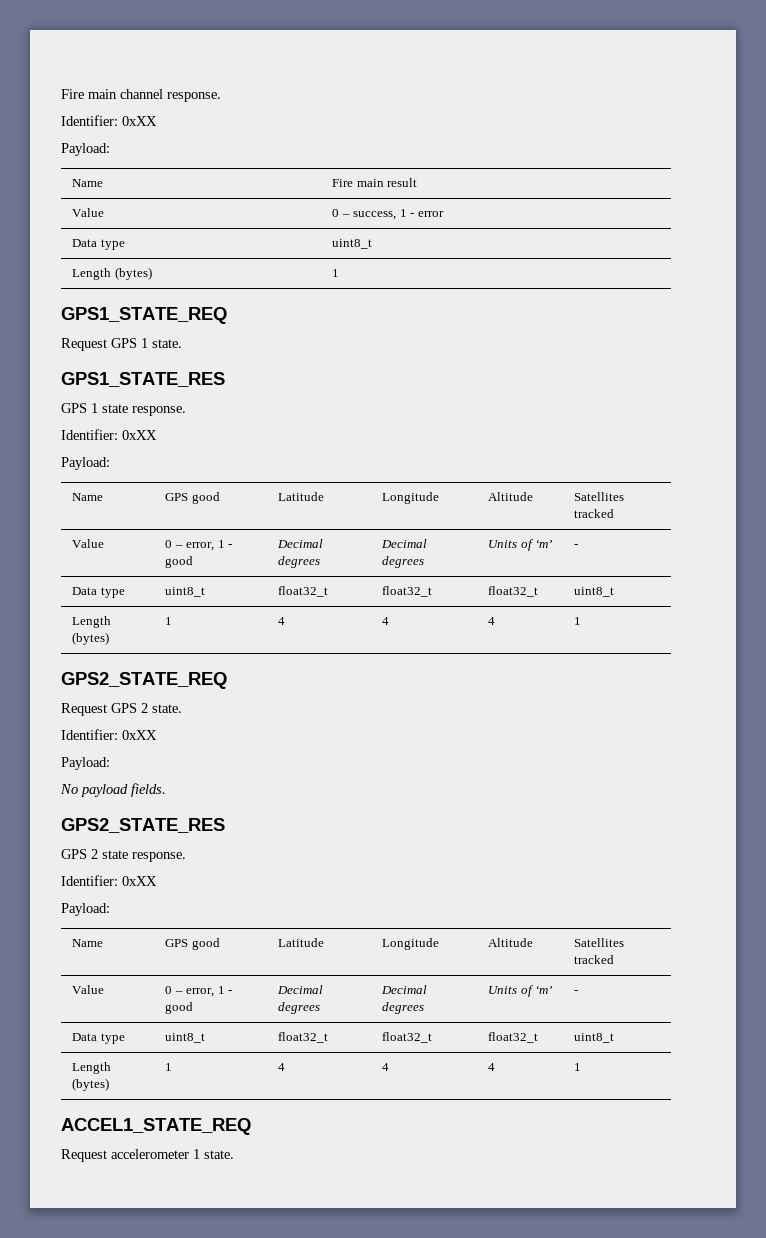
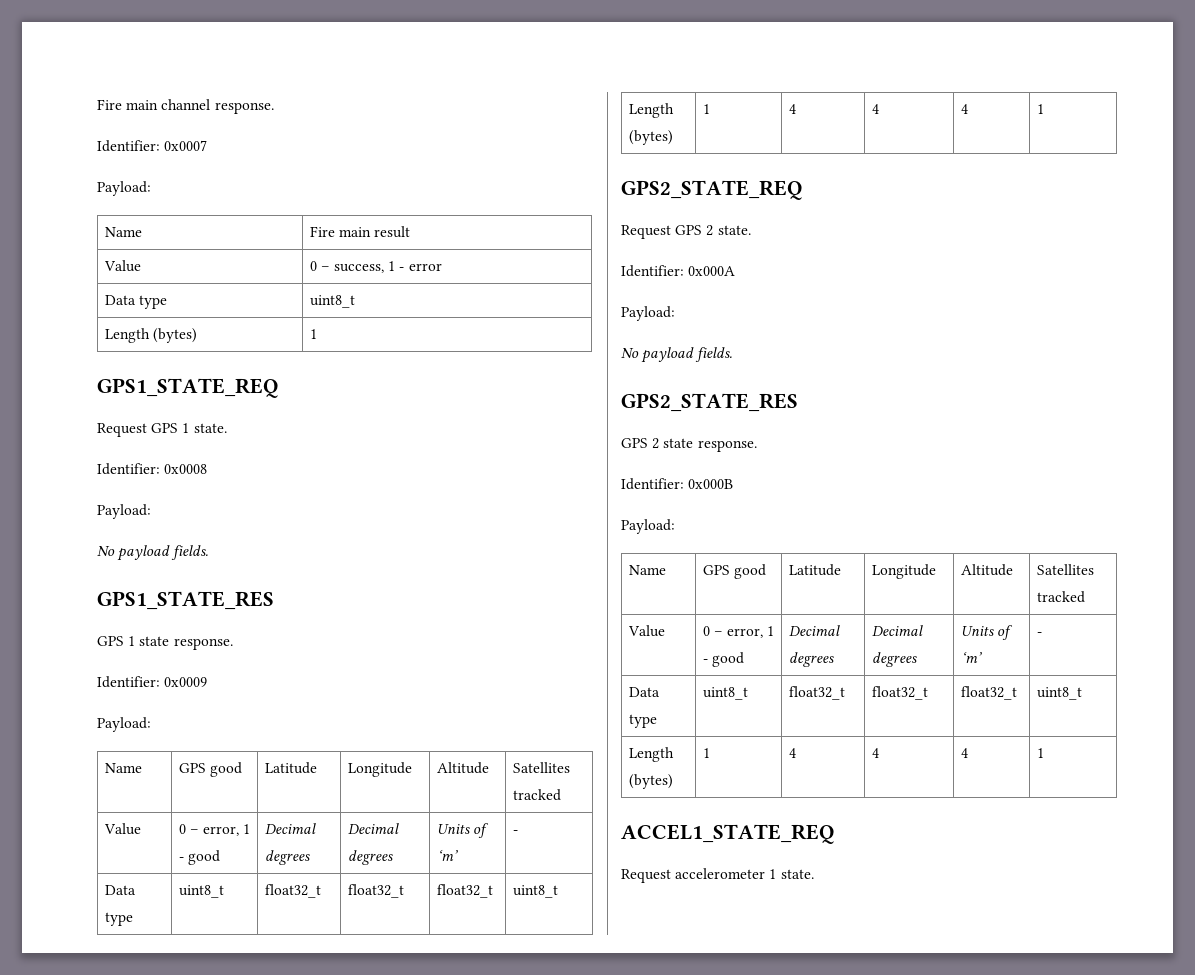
[122,116,157,126] 0xXX -> [164,140,208,151] 0x0007
(182, 343) none -> [97,463,208,475] [97,504,151,519] [97,545,209,561] // Identifier: 0x0008 // Payload: // No payload fields.
[122,430,157,440] 0xXX -> [164,677,208,687] 0x0009
[122,730,157,740] 0xXX -> [688,266,736,276] 0x000A
[122,876,157,886] 0xXX -> [688,479,734,489] 0x000B

